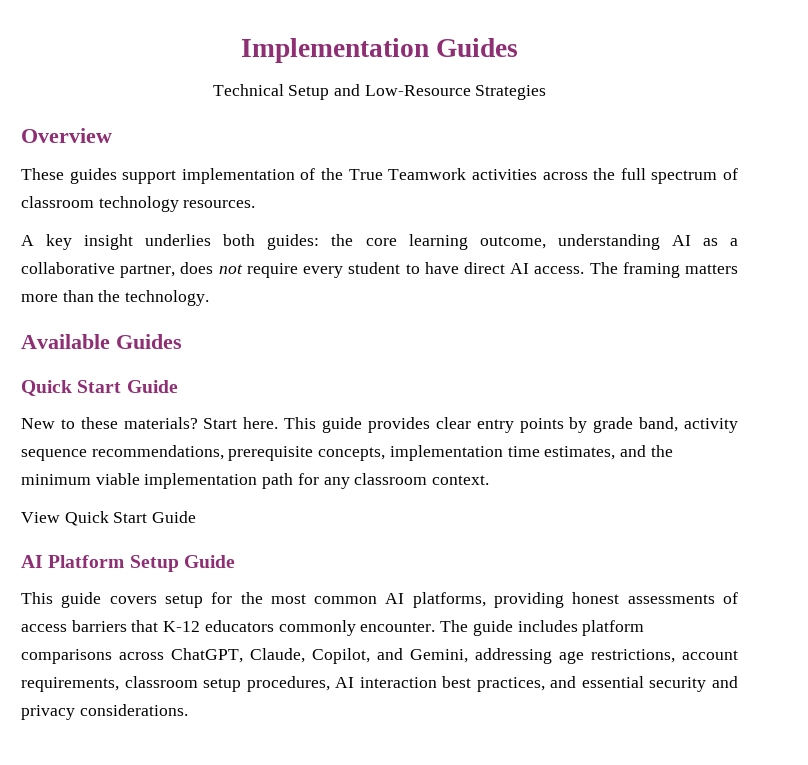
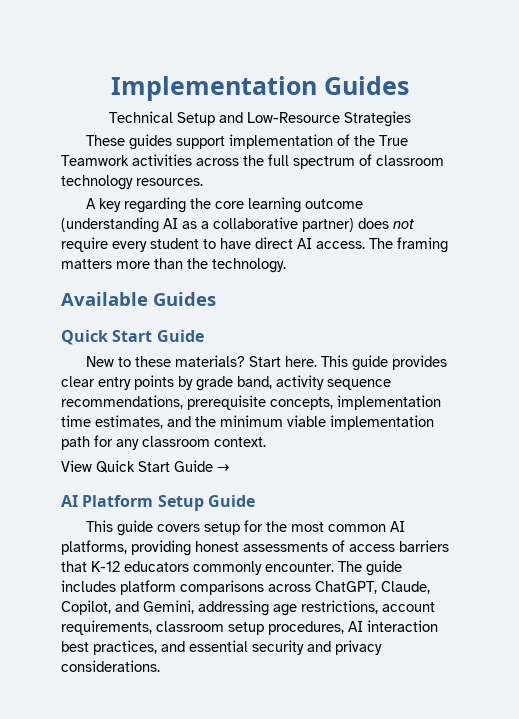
[21,128,112,143] // Overview -> (411, 119) none
[84,234,320,250] insight underlies both guides: -> [123,197,186,213] regarding
[479,234,660,250] outcome, understanding -> [304,199,363,209] [61,217,159,233] outcome (understanding
[120,264,176,278] partner, -> [302,218,354,232] partner)
(197, 517) none -> [217,464,230,472] →

